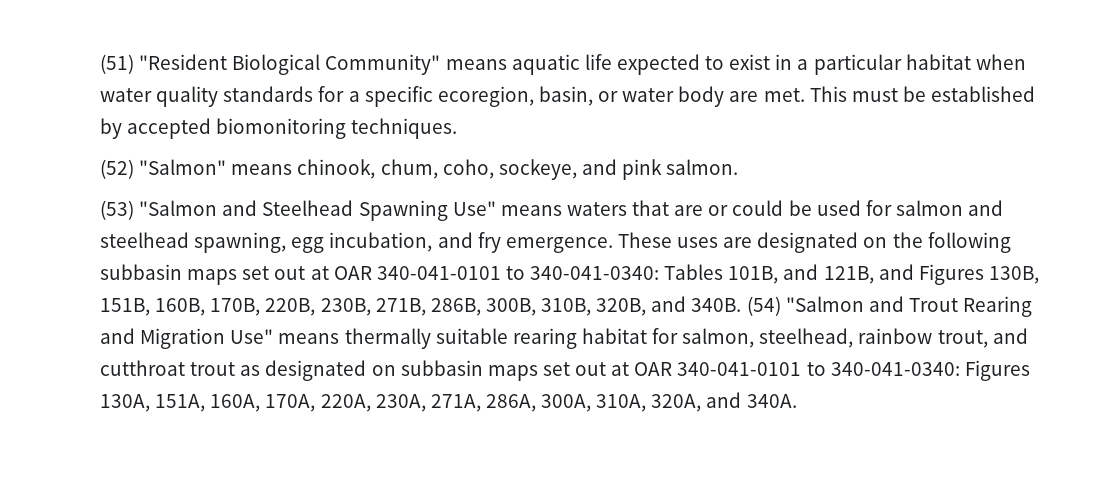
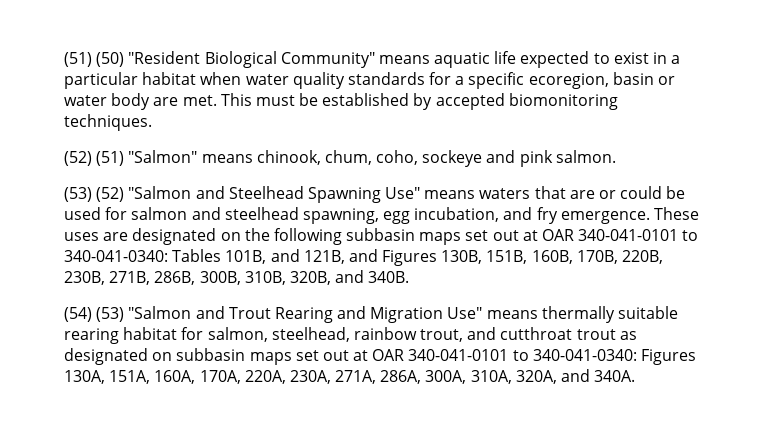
[100,54,134,74] (51) -> [64,52,125,67] (51) (50)
[538,86,593,106] basin, -> [612,72,654,85] basin
(134, 169) none -> [96,151,125,166] (51)
[498,159,577,180] sockeye, -> [422,150,483,167] sockeye
(134, 210) none -> [96,187,125,202] (52)
[746,296,781,316] (54) -> [64,307,125,322] // (54) (53)

